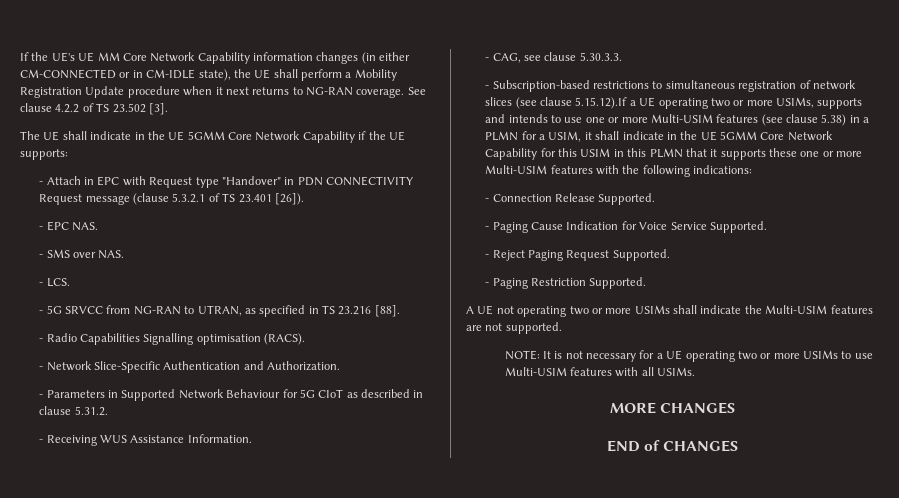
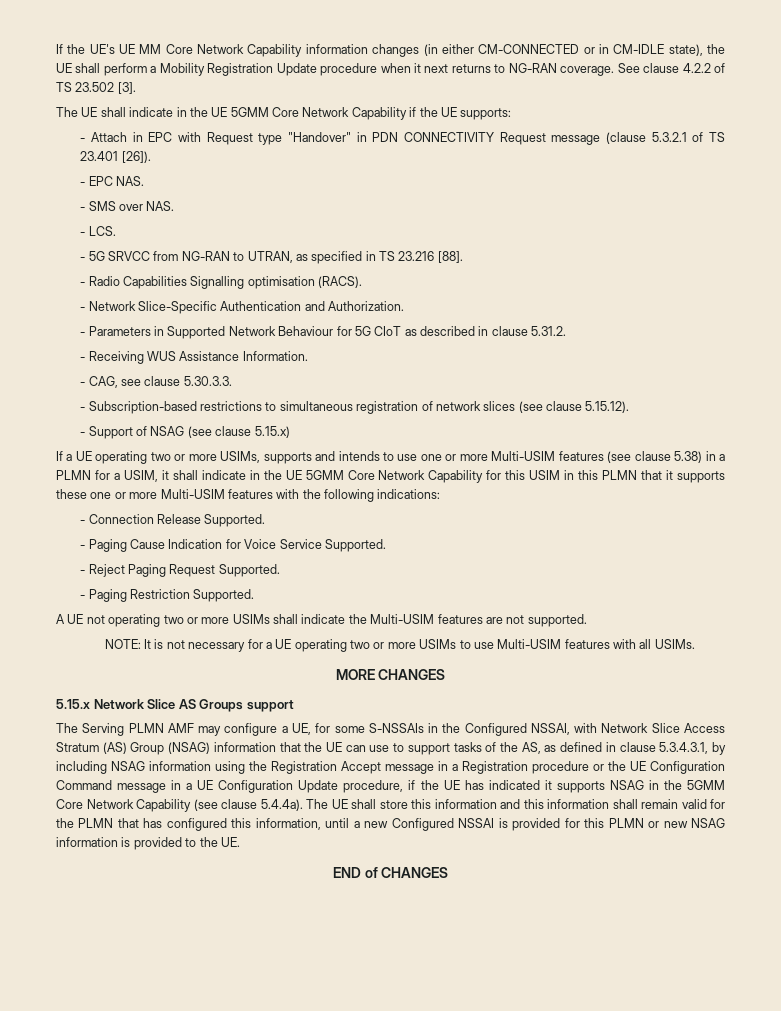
[575,97,628,109] 5.15.12).If -> [585,401,630,413] [80,426,290,439] [56,451,63,461] 5.15.12). // - Support of NSAG (see clause 5.15.x) // If
(736, 408) none -> [56,699,294,712] [56,723,726,736] [56,742,726,755] [56,761,725,774] [56,780,725,793] [56,799,725,812] [56,818,726,831] [56,837,240,850] // 5.15.x Network Slice AS Groups support // The Serving PLMN AMF may configure a UE, for some S-NSSAIs in the Configured NSSAI, with Network Slice Access Stratum (AS) Group (NSAG) information that the UE can use to support tasks of the AS, as defined in clause 5.3.4.3.1, by including NSAG information using the Registration Accept message in a Registration procedure or the UE Configuration Command message in a UE Configuration Update procedure, if the UE has indicated it supports NSAG in the 5GMM Core Network Capability (see clause 5.4.4a). The UE shall store this information and this information shall remain valid for the PLMN that has configured this information, until a new Configured NSSAI is provided for this PLMN or new NSAG information is provided to the UE.

